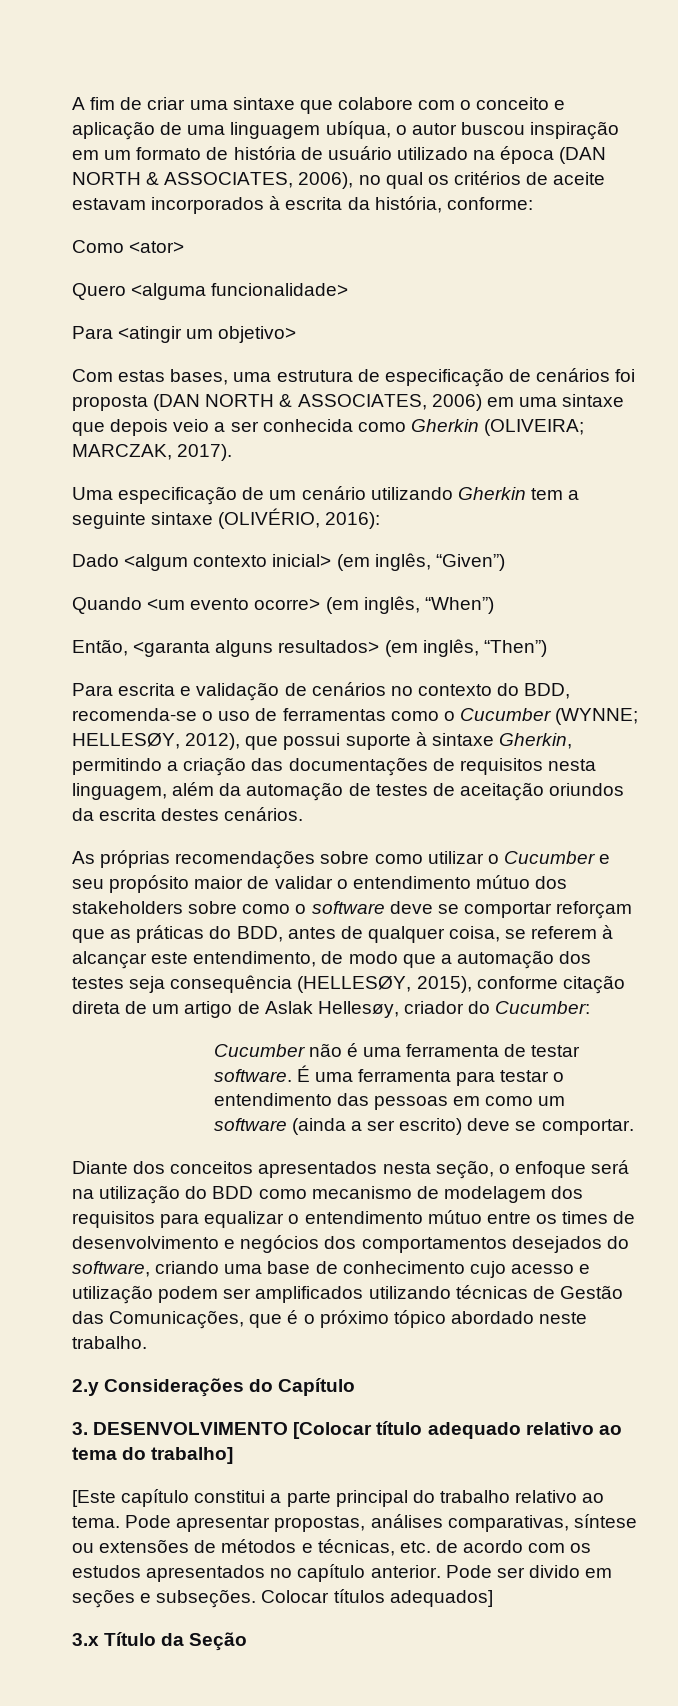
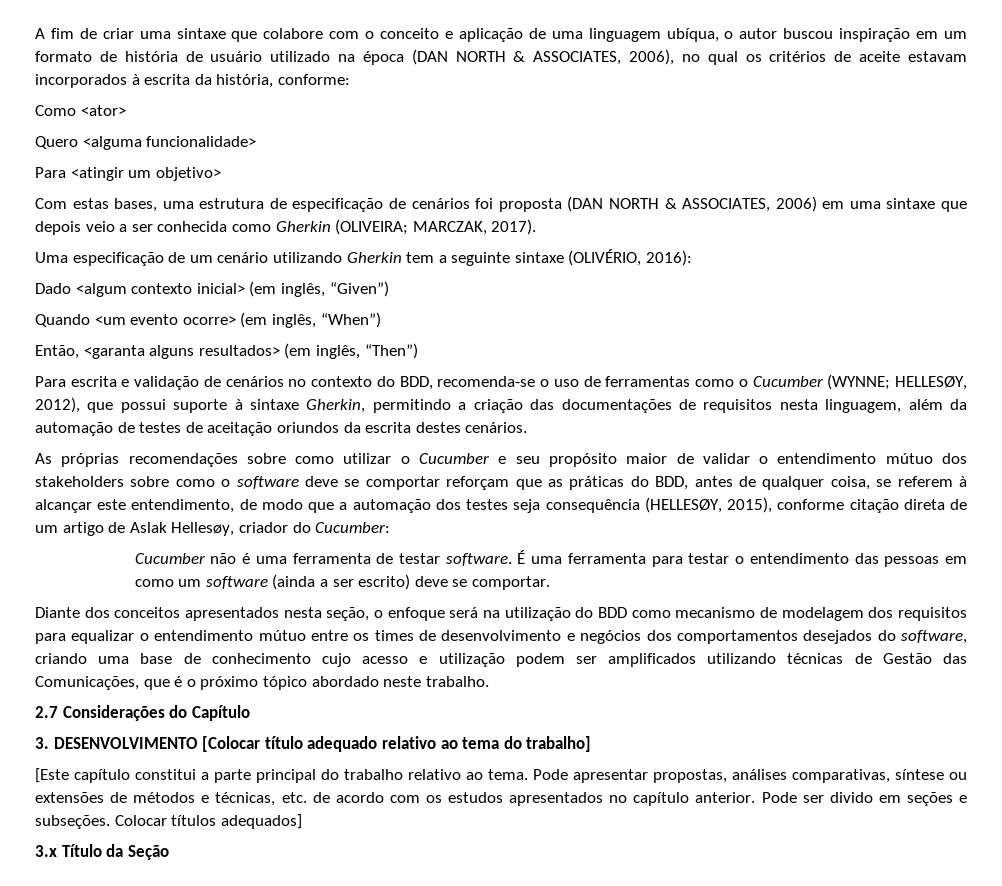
[72,1379,99,1396] 2.y -> [35,706,58,718] 2.7

